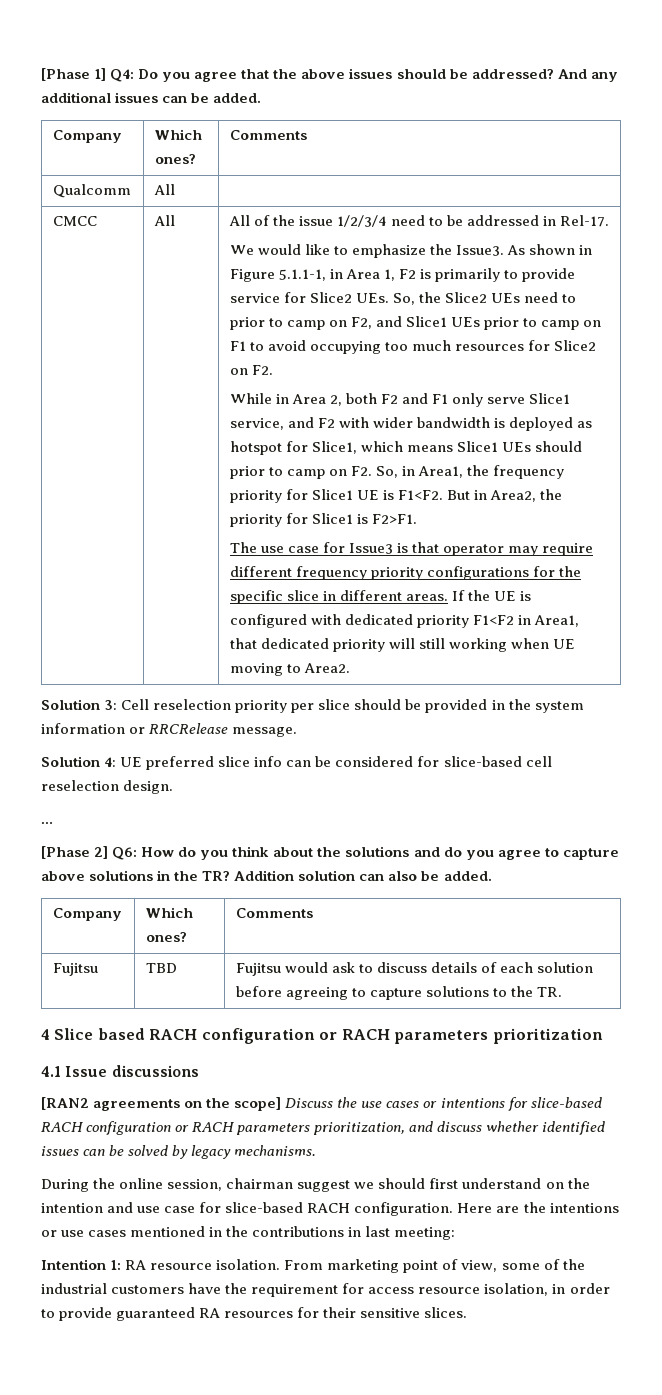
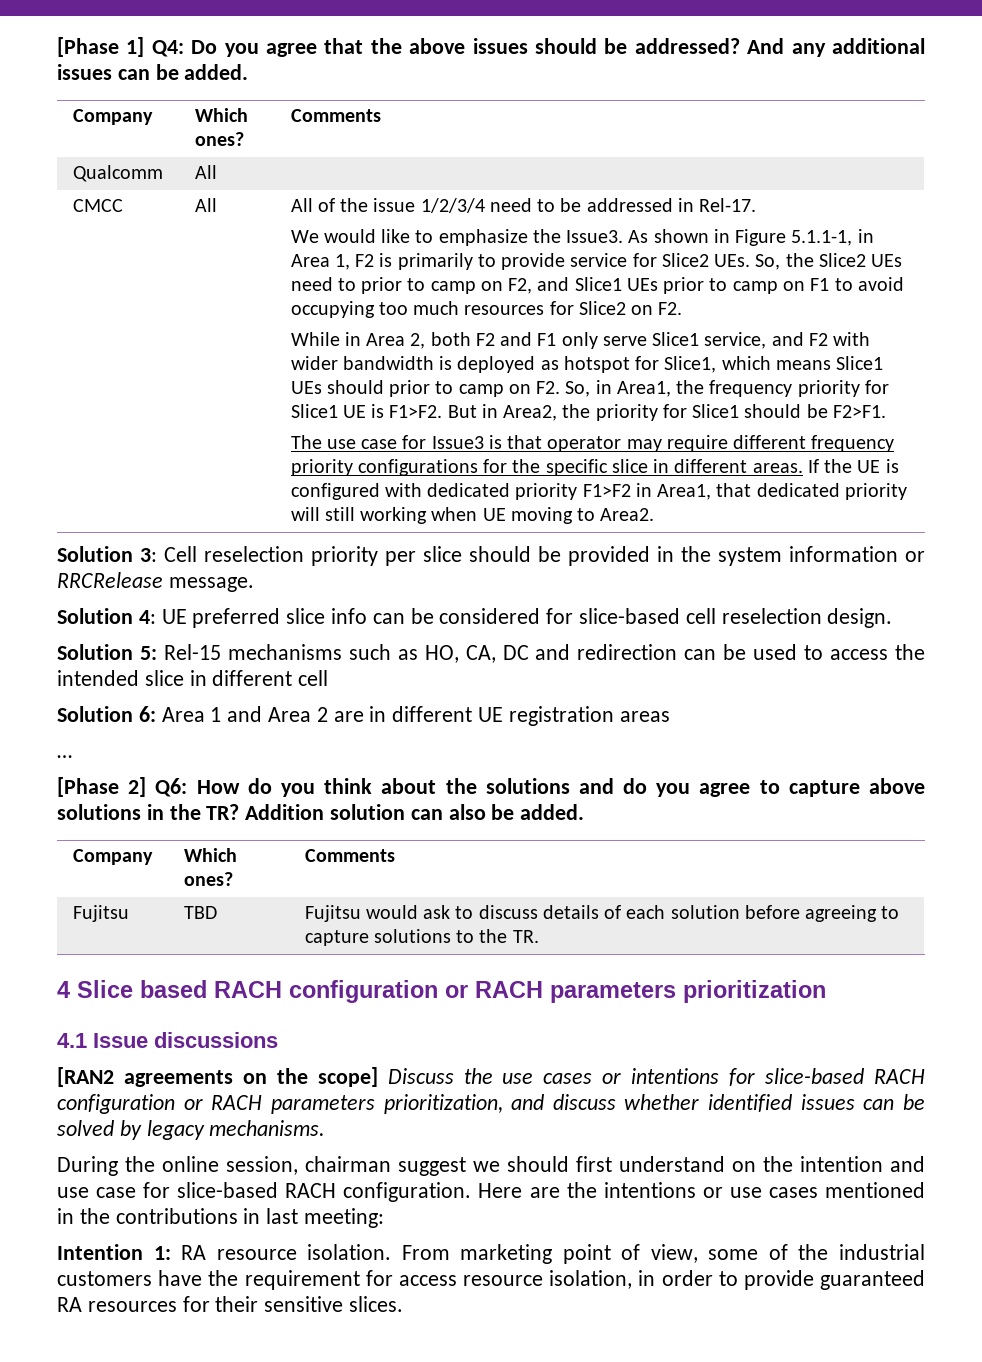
[397,490,443,500] F1<F2. -> [389,405,443,418] F1>F2.
[356,514,368,524] is -> [744,404,828,418] should be
[472,615,514,625] F1<F2 -> [582,484,631,497] F1>F2
(174, 787) none -> [57,644,925,663] [57,670,329,686] [57,706,670,726] // Solution 5: Rel-15 mechanisms such as HO, CA, DC and redirection can be used to access the intended slice in different cell // Solution 6: Area 1 and Area 2 are in different UE registration areas

